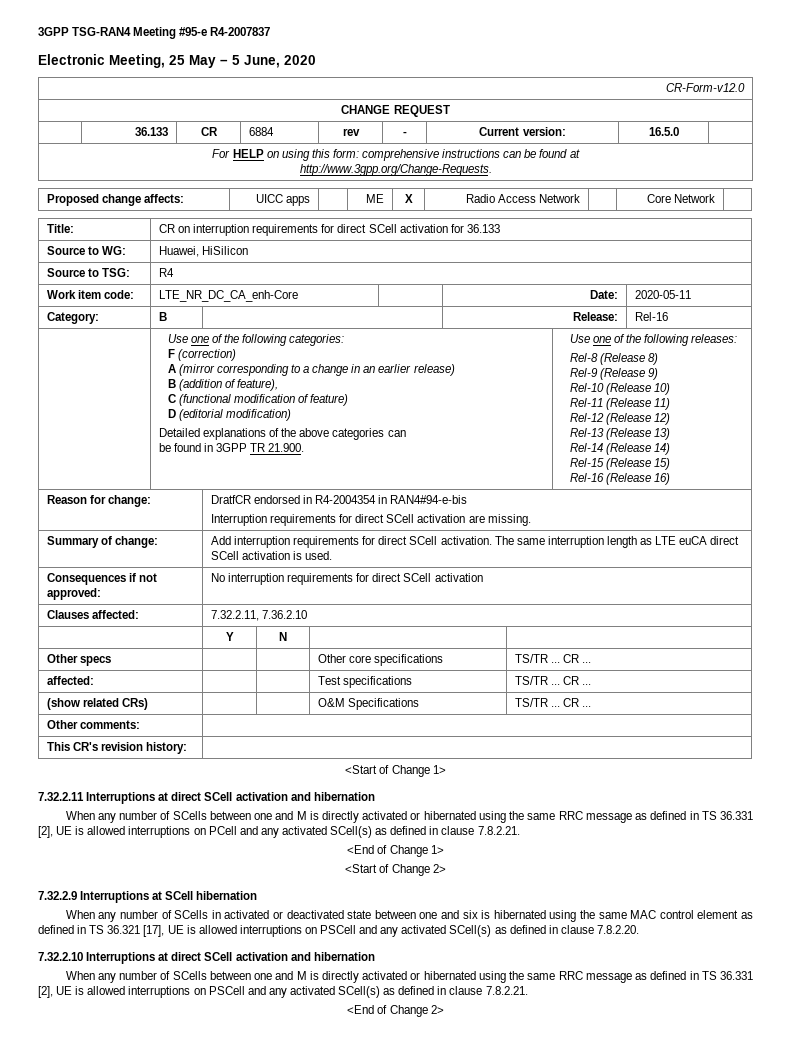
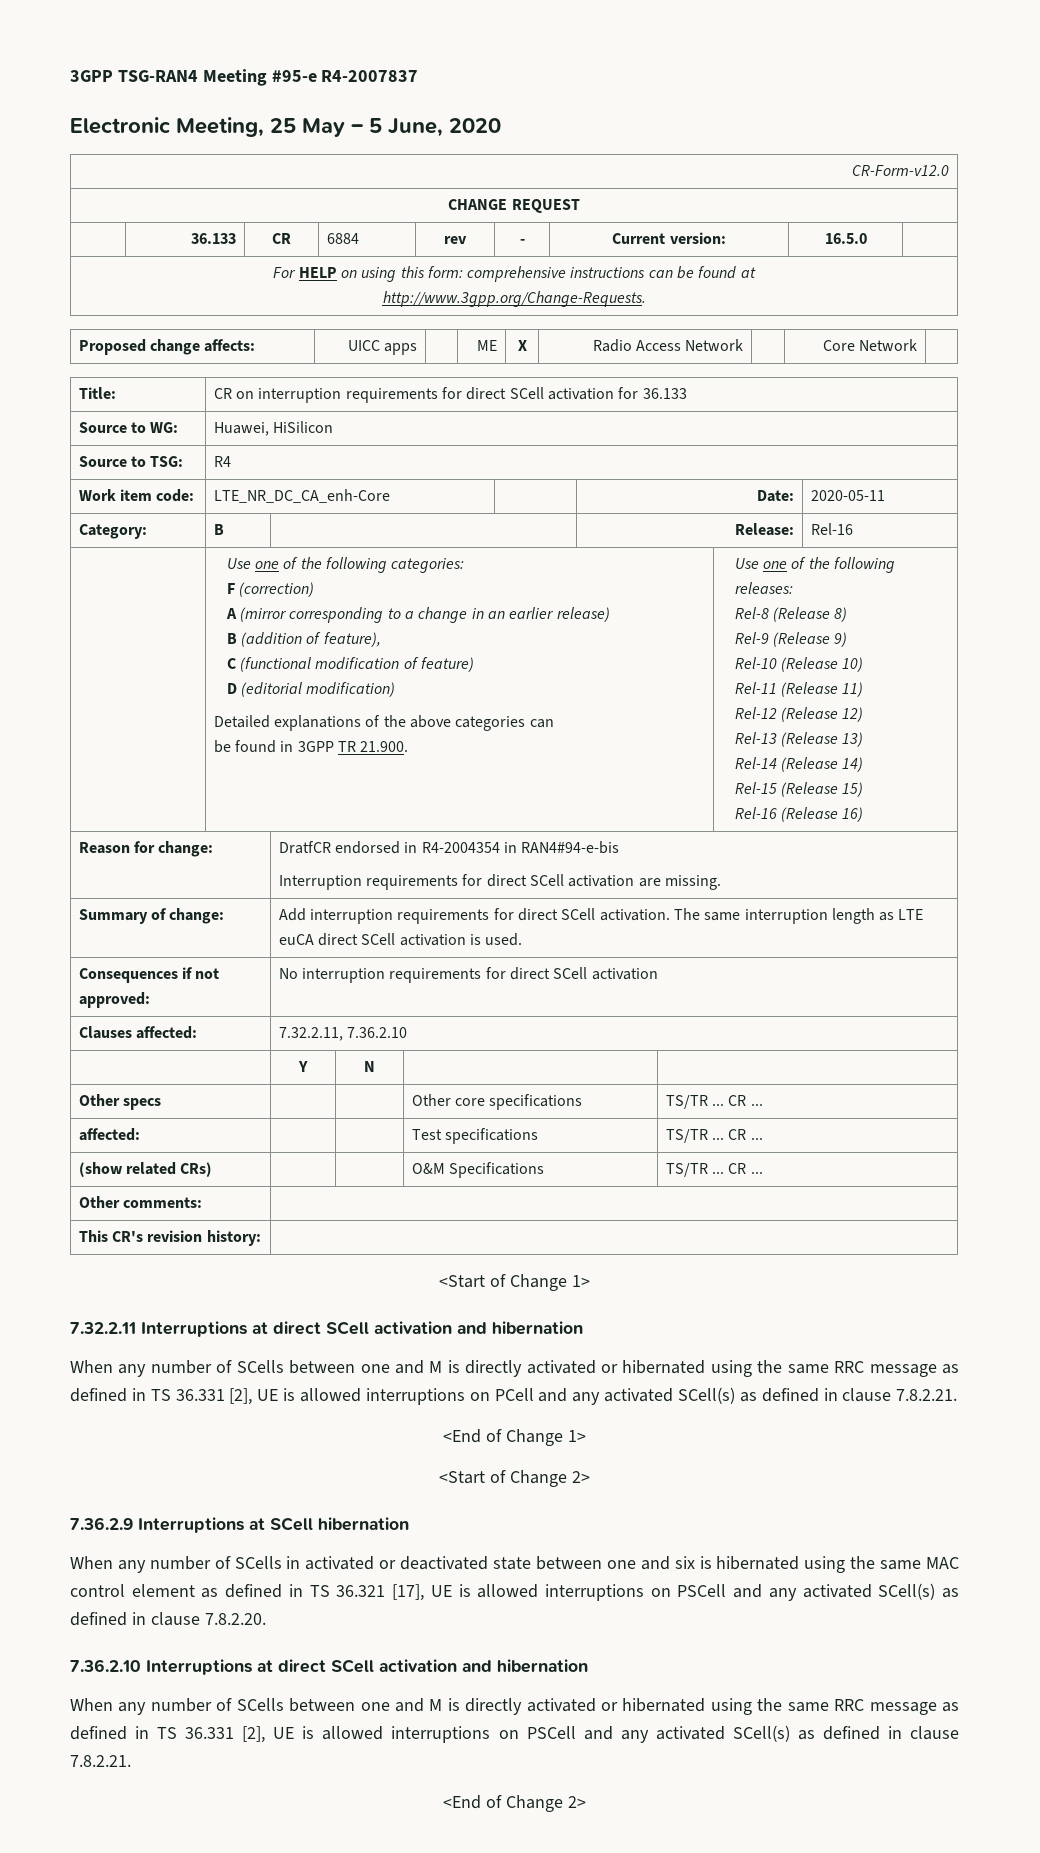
[38,891,77,900] 7.32.2.9 -> [70,1517,133,1530] 7.36.2.9
[38,952,83,961] 7.32.2.10 -> [70,1659,141,1672] 7.36.2.10

